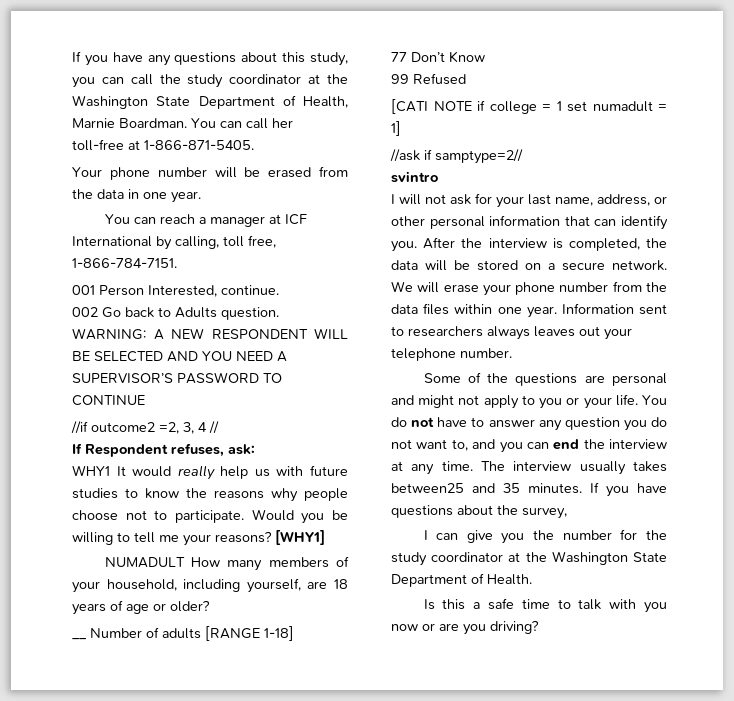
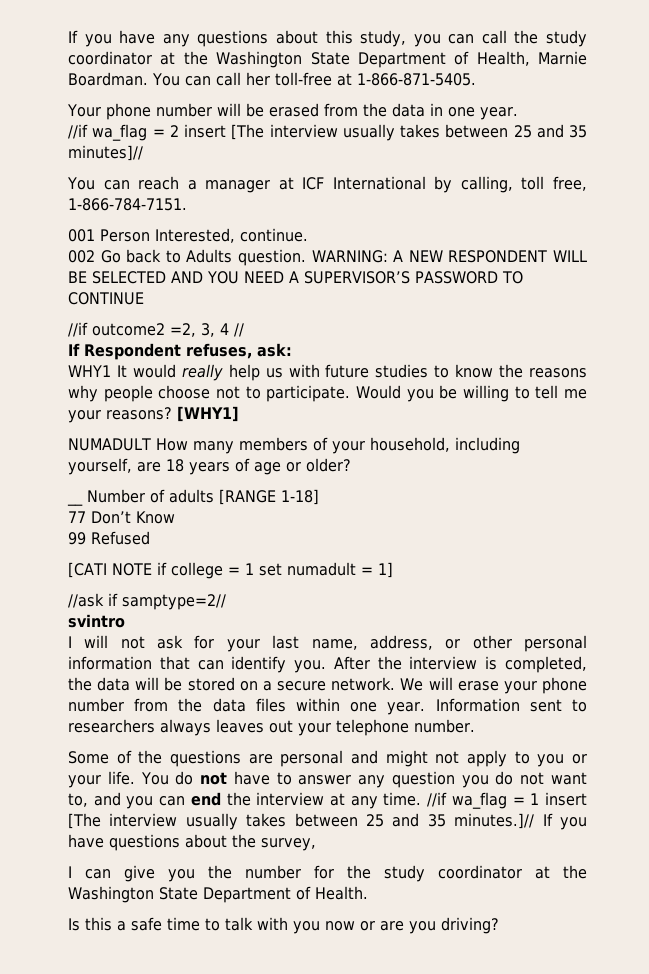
(201, 197) none -> [68,124,587,141] [68,145,143,161] // //if wa_flag = 2 insert [The interview usually takes between 25 and 35 minutes]//
[481,461,667,475] [391,483,582,494] The interview usually takes between25 and 35 minutes. -> [427,792,587,809] [68,813,535,830] //if wa_flag = 1 insert [The interview usually takes between 25 and 35 minutes.]//

